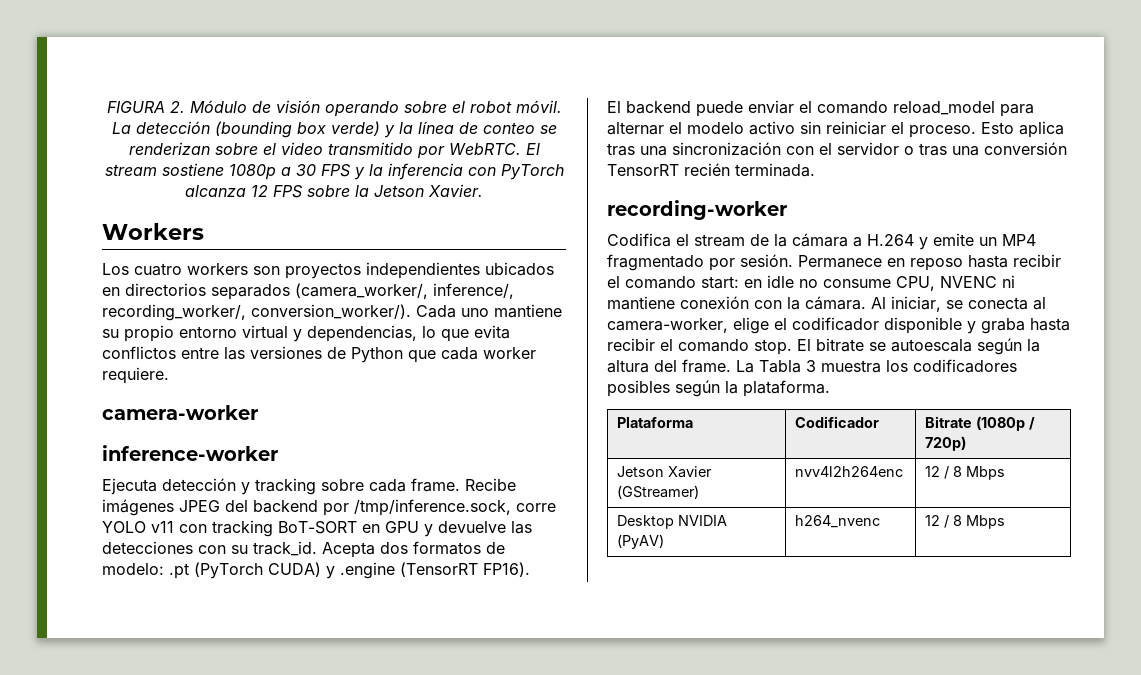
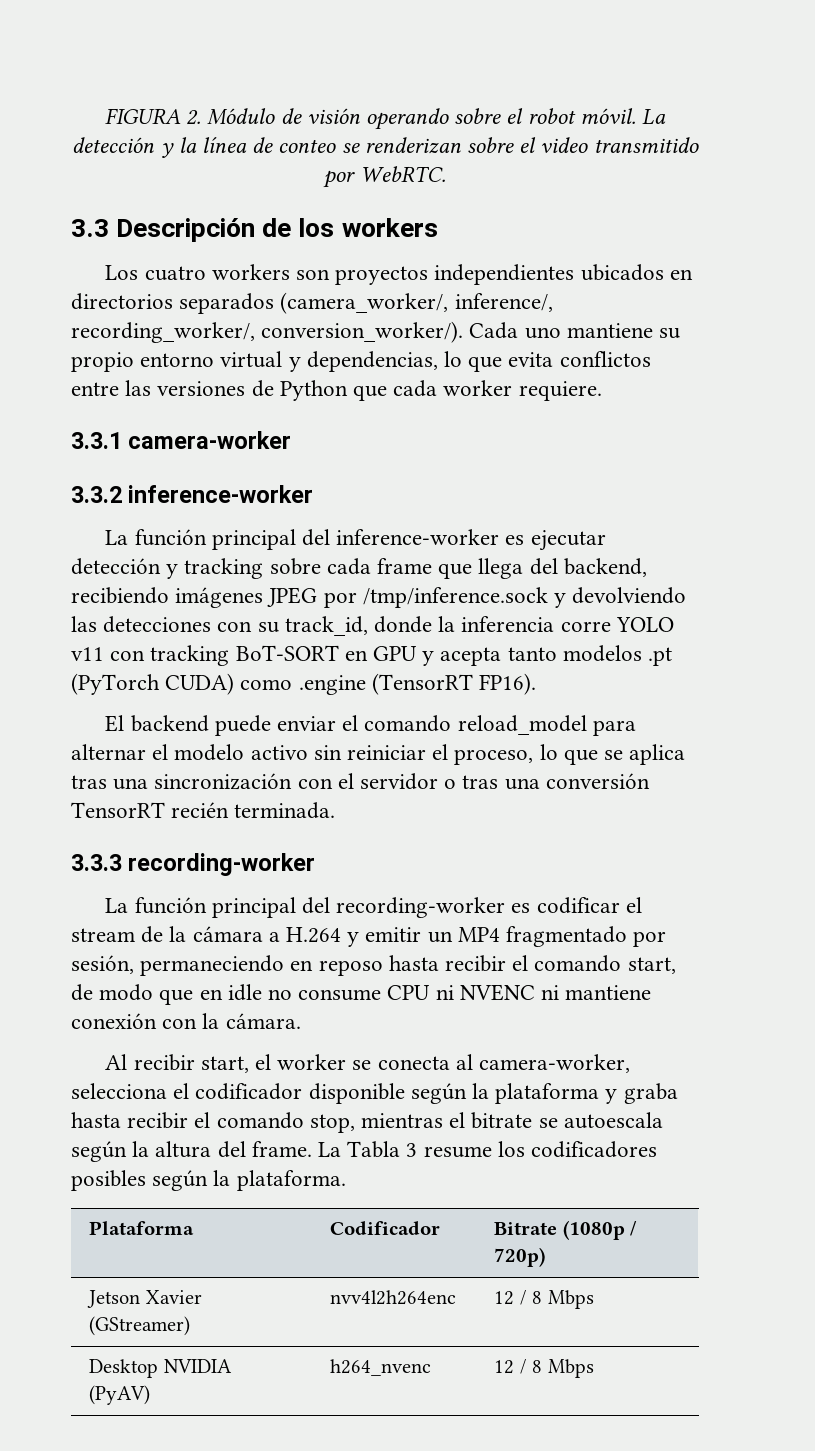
[214,121,380,138] (bounding box verde) -> (155, 145) none
[525,143,540,155] [104,163,564,180] [185,184,483,198] [102,223,204,240] El stream sostiene 1080p a 30 FPS y la inferencia con PyTorch alcanza 12 FPS sobre la Jetson Xavier. // Workers -> [71,218,438,242] // 3.3 Descripción de los workers
(169, 375) none -> [71,432,122,449] 3.3.1
(258, 412) none -> [71,486,122,503] 3.3.2
[102,478,157,495] Ejecuta -> [105,529,606,551] La función principal del inference-worker es ejecutar
[411,478,516,492] [102,499,511,516] frame. Recibe imágenes JPEG del backend por /tmp/inference.sock, -> [377,558,647,579] [71,587,687,608] [71,616,555,636] frame que llega del backend, recibiendo imágenes JPEG por /tmp/inference.sock y devolviendo las detecciones con su track_id, donde la inferencia
[438,521,532,534] [102,541,505,558] [102,563,164,575] devuelve las detecciones con su track_id. Acepta dos formatos de modelo: -> [440,645,642,666] acepta tanto modelos
[326,566,335,579] y -> [240,679,293,690] como
[909,122,1014,138] proceso. Esto -> [454,744,624,765] proceso, lo que se
(815, 170) none -> [71,854,122,871] 3.3.3
[607,233,671,247] Codifica -> [105,897,620,918] La función principal del recording-worker es codificar
[933,233,974,246] emite -> [365,927,422,942] emitir
[740,254,882,268] sesión. Permanece -> [71,955,285,976] sesión, permaneciendo
[701,276,739,289] start: -> [627,957,676,974] [71,984,194,1005] start, de modo que
[896,276,935,291] CPU, -> [387,985,454,1000] CPU ni
[871,296,941,312] Al iniciar, -> [105,1054,347,1073] // Al recibir start, el worker
[733,317,769,334] elige -> [71,1083,167,1099] selecciona
(962, 325) none -> [410,1083,600,1104] según la plataforma
[754,339,811,355] stop. El -> [309,1112,466,1133] stop, mientras el
[821,360,881,373] muestra -> [423,1146,492,1158] resume

